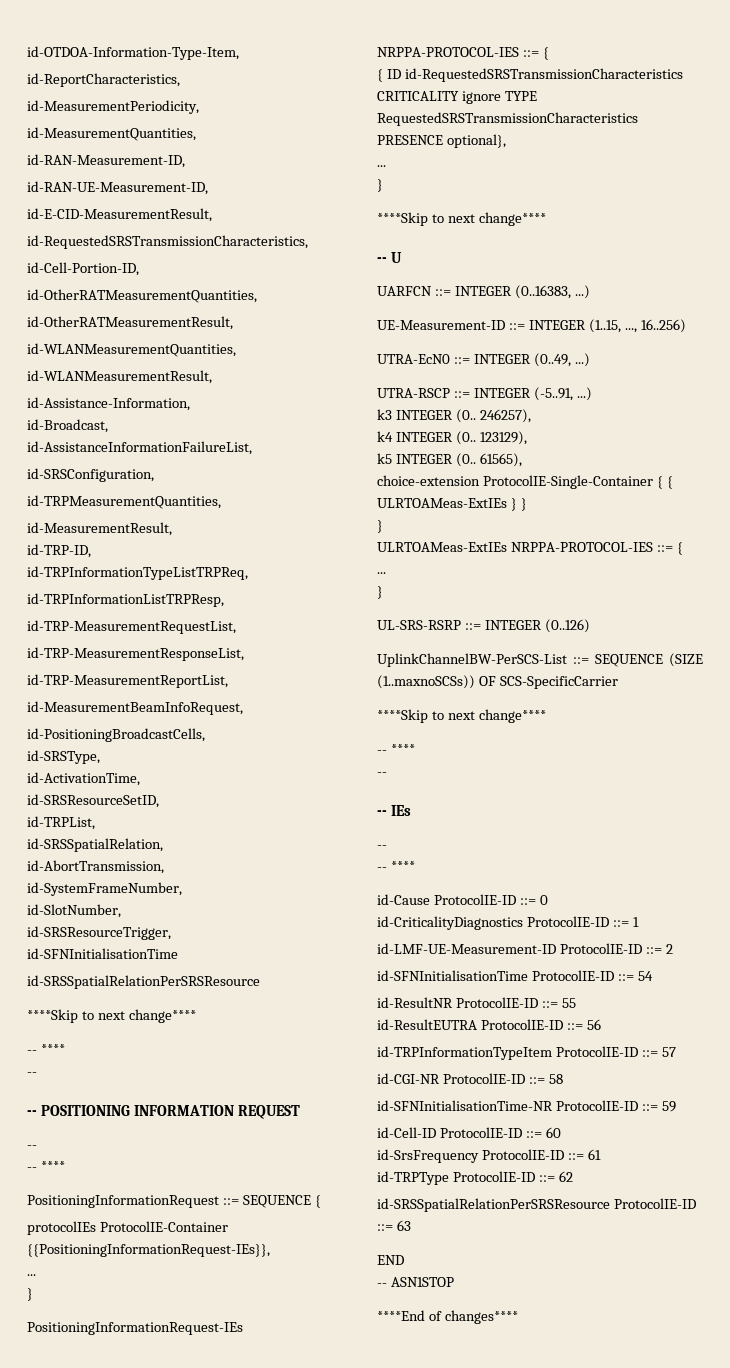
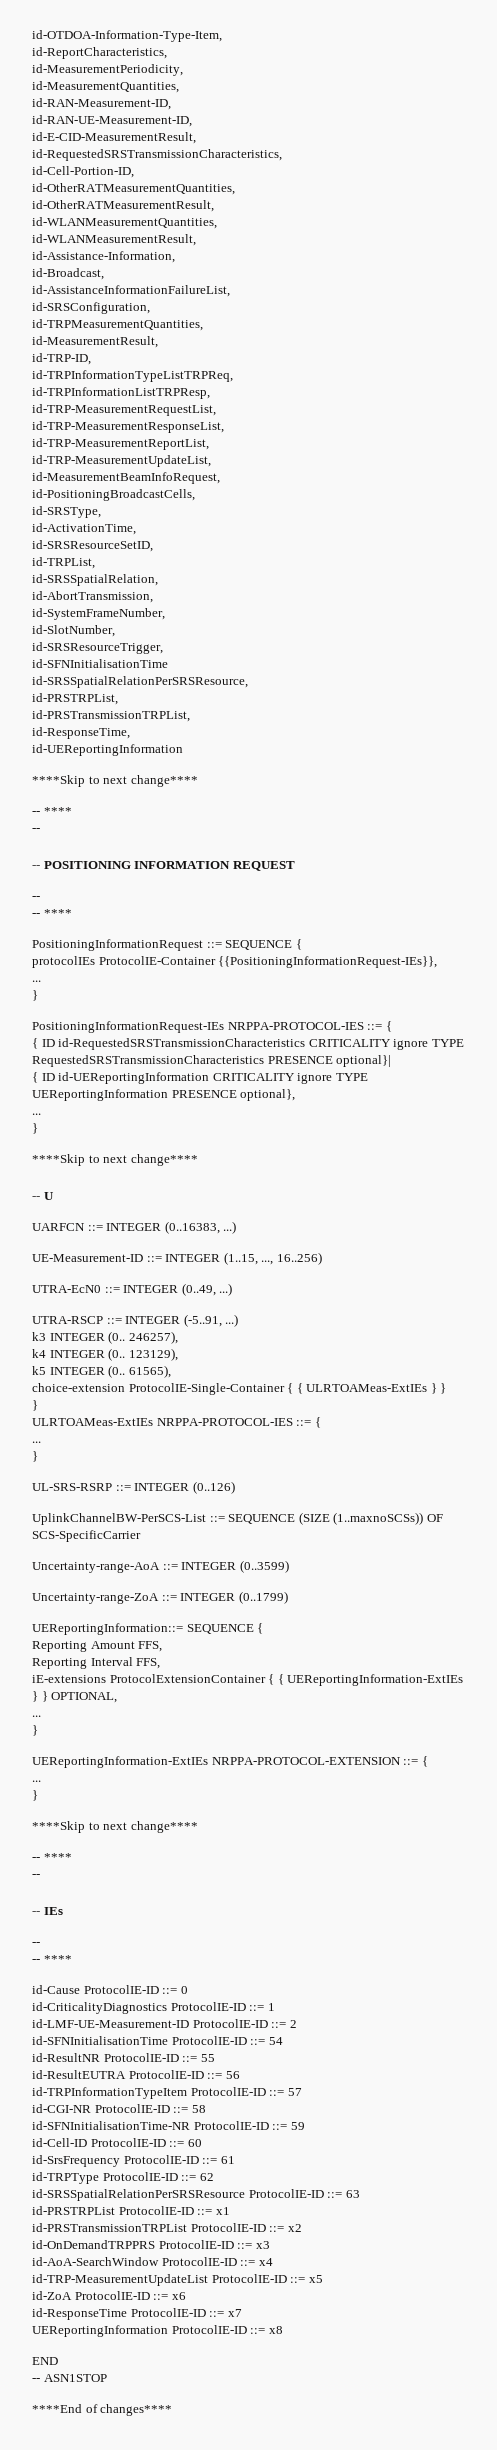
(228, 681) none -> [32,455,211,467] // id-TRP-MeasurementUpdateList,
[27,975,260,989] id-SRSSpatialRelationPerSRSResource -> [32,676,248,688] [32,693,118,705] [32,710,190,722] [32,727,130,739] [32,744,183,756] id-SRSSpatialRelationPerSRSResource, // id-PRSTRPList, // id-PRSTransmissionTRPList, // id-ResponseTime, // id-UEReportingInformation
(443, 140) none -> [336,1055,392,1067] [32,1072,368,1084] [32,1089,237,1101] optional}| // { ID id-UEReportingInformation CRITICALITY ignore TYPE UEReportingInformation PRESENCE
(618, 682) none -> [32,1560,289,1573] [32,1591,288,1604] [32,1623,264,1635] [32,1641,163,1652] [32,1657,161,1669] [32,1674,464,1686] [32,1691,118,1703] [32,1715,41,1717] [32,1725,38,1736] [32,1756,428,1768] [32,1780,41,1782] [32,1790,38,1801] // Uncertainty-range-AoA ::= INTEGER (0..3599) // Uncertainty-range-ZoA ::= INTEGER (0..1799) // UEReportingInformation::= SEQUENCE { // Reporting Amount FFS, // Reporting Interval FFS, // iE-extensions ProtocolExtensionContainer { { UEReportingInformation-ExtIEs } } OPTIONAL, // ... // } // UEReportingInformation-ExtIEs NRPPA-PROTOCOL-EXTENSION ::= { // ... // }
(411, 1225) none -> [32,2206,230,2215] [32,2223,302,2232] [32,2240,270,2249] [32,2257,273,2266] [32,2274,323,2286] [32,2291,186,2300] [32,2308,242,2320] [32,2325,283,2337] // id-PRSTRPList ProtocolIE-ID ::= x1 // id-PRSTransmissionTRPList ProtocolIE-ID ::= x2 // id-OnDemandTRPPRS ProtocolIE-ID ::= x3 // id-AoA-SearchWindow ProtocolIE-ID ::= x4 // id-TRP-MeasurementUpdateList ProtocolIE-ID ::= x5 // id-ZoA ProtocolIE-ID ::= x6 // id-ResponseTime ProtocolIE-ID ::= x7 // UEReportingInformation ProtocolIE-ID ::= x8

